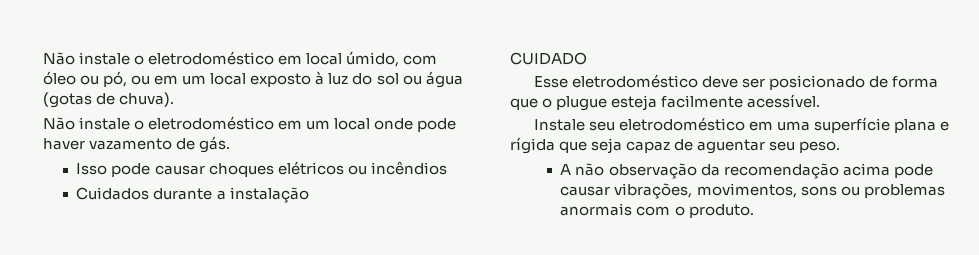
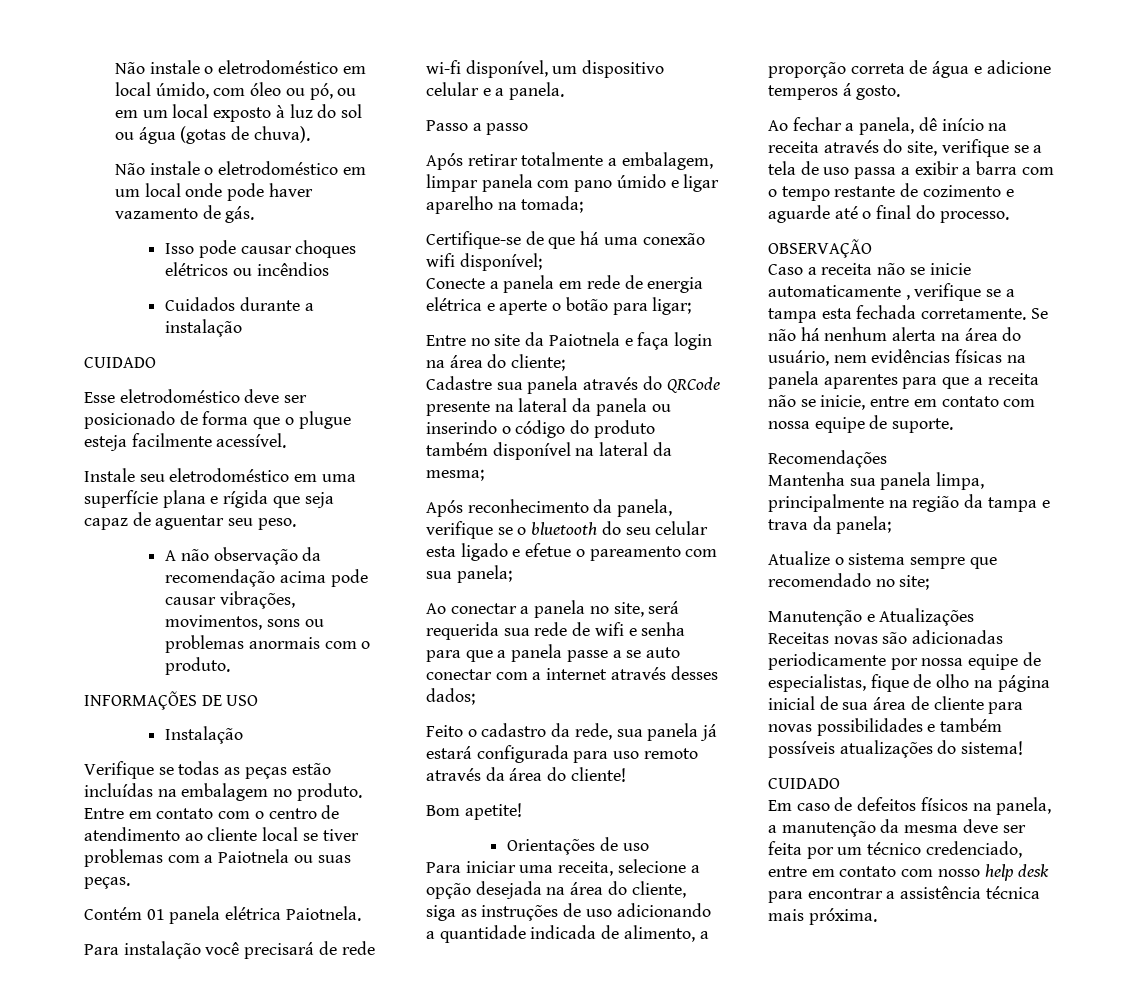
(754, 211) none -> [84,691,259,710] [165,726,244,744] [84,761,331,779] [84,783,362,801] [84,805,340,819] [84,827,359,841] [84,849,351,867] [84,877,130,889] [84,906,361,924] [84,941,375,959] [426,60,665,78] [426,82,565,100] [426,120,529,135] [426,152,713,170] [426,174,720,192] [426,196,584,214] [426,231,705,249] [426,253,542,271] [426,275,704,293] [426,297,692,315] [426,332,713,350] [426,354,566,371] [426,376,720,394] [426,398,671,416] [426,420,655,438] [426,442,672,460] [426,469,484,481] [426,499,673,517] [426,521,709,539] [426,543,718,561] [426,565,512,583] [426,600,680,618] [426,622,686,640] [426,644,681,662] [426,666,718,680] [426,688,475,705] [426,723,718,741] [426,745,698,763] [426,767,626,782] [426,803,522,820] [507,837,649,855] [426,859,700,876] [426,881,686,899] [426,903,711,921] [426,925,709,943] [768,60,1051,78] [768,83,901,100] [768,117,1008,135] [768,139,1043,157] [768,161,1054,179] [768,183,1014,201] [768,205,1009,223] [768,239,872,258] [768,263,971,275] [768,283,1015,301] [768,305,1048,323] [768,327,1022,341] [768,349,1026,366] [768,371,1039,389] [768,395,1036,410] [768,415,954,433] [768,450,887,468] [768,472,985,490] [768,494,1050,512] [768,516,892,534] [768,551,997,569] [768,573,930,590] [768,608,975,626] [768,630,1004,644] [768,652,1041,670] [768,674,1050,692] [768,696,1024,714] [768,718,1003,736] [768,740,1024,758] [768,778,840,789] [768,797,1052,815] [768,819,1026,837] [768,841,1022,859] [768,864,1050,881] [768,886,1040,903] [768,908,877,925] // INFORMAÇÕES DE USO // Instalação // Verifique se todas as peças estão incluídas na embalagem no produto. Entre em contato com o centro de atendimento ao cliente local se tiver problemas com a Paiotnela ou suas peças. // Contém 01 panela elétrica Paiotnela. // Para instalação você precisará de rede wi-fi disponível, um dispositivo celular e a panela. // Passo a passo // Após retirar totalmente a embalagem, limpar panela com pano úmido e ligar aparelho na tomada; // Certifique-se de que há uma conexão wifi disponível; // Conecte a panela em rede de energia elétrica e aperte o botão para ligar; // Entre no site da Paiotnela e faça login na área do cliente; // Cadastre sua panela através do QRCode presente na lateral da panela ou inserindo o código do produto também disponível na lateral da mesma; // Após reconhecimento da panela, verifique se o bluetooth do seu celular esta ligado e efetue o pareamento com sua panela; // Ao conectar a panela no site, será requerida sua rede de wifi e senha para que a panela passe a se auto conectar com a internet através desses dados; // Feito o cadastro da rede, sua panela já estará configurada para uso remoto através da área do cliente! // Bom apetite! // Orientações de uso // Para iniciar uma receita, selecione a opção desejada na área do cliente, siga as instruções de uso adicionando a quantidade indicada de alimento, a proporção correta de água e adicione temperos á gosto. // Ao fechar a panela, dê início na receita através do site, verifique se a tela de uso passa a exibir a barra com o tempo restante de cozimento e aguarde até o final do processo. // OBSERVAÇÃO // Caso a receita não se inicie automaticamente , verifique se a tampa esta fechada corretamente. Se não há nenhum alerta na área do usuário, nem evidências físicas na panela aparentes para que a receita não se inicie, entre em contato com nossa equipe de suporte. // Recomendações // Mantenha sua panela limpa, principalmente na região da tampa e trava da panela; // Atualize o sistema sempre que recomendado no site; // Manutenção e Atualizações // Receitas novas são adicionadas periodicamente por nossa equipe de especialistas, fique de olho na página inicial de sua área de cliente para novas possibilidades e também possíveis atualizações do sistema! // CUIDADO // Em caso de defeitos físicos na panela, a manutenção da mesma deve ser feita por um técnico credenciado, entre em contato com nosso help desk para encontrar a assistência técnica mais próxima.

